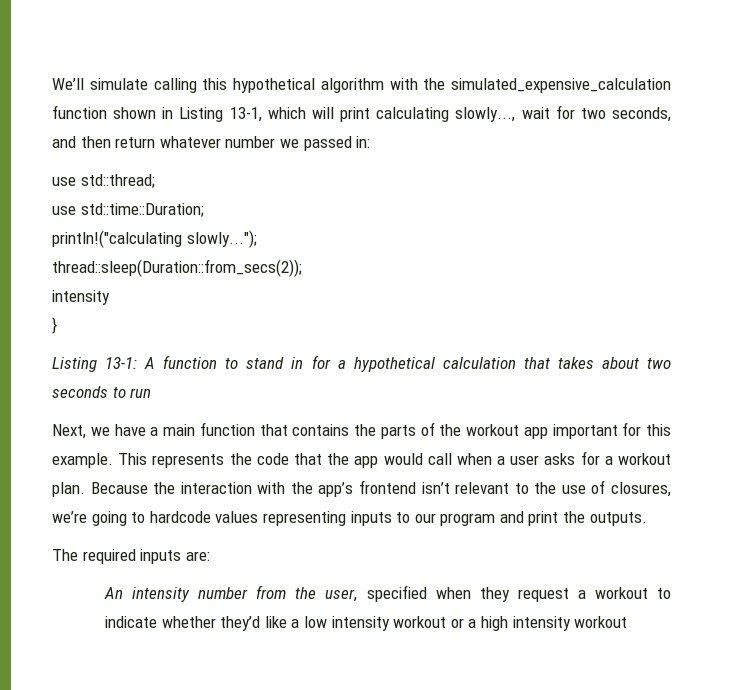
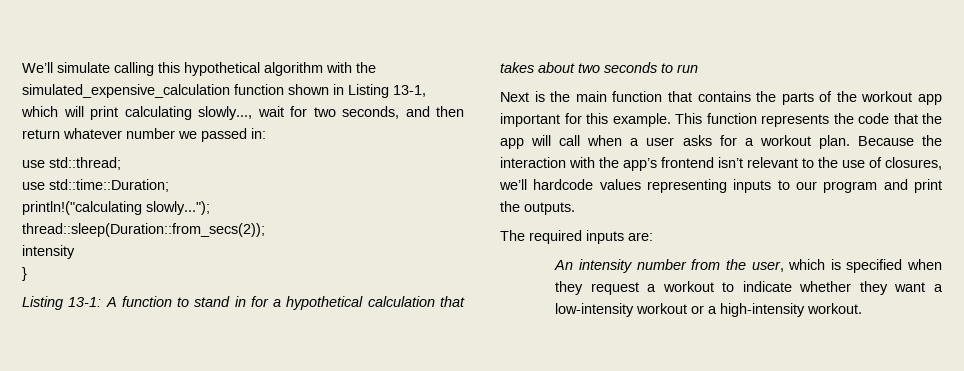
[52,424,159,439] Next, we have a -> [500,91,571,102] Next is the
(148, 459) none -> [706,113,757,124] function
[383,453,423,465] would -> [531,135,552,146] will
[52,511,146,526] we’re going to -> [499,179,527,190] we’ll
(358, 595) none -> [788,259,841,270] which is
[220,616,628,631] they’d like a low intensity workout or a high intensity workout -> [859,281,943,295] [555,303,863,317] they want a low-intensity workout or a high-intensity workout.

